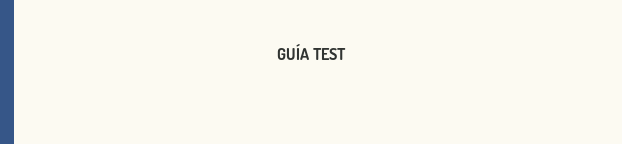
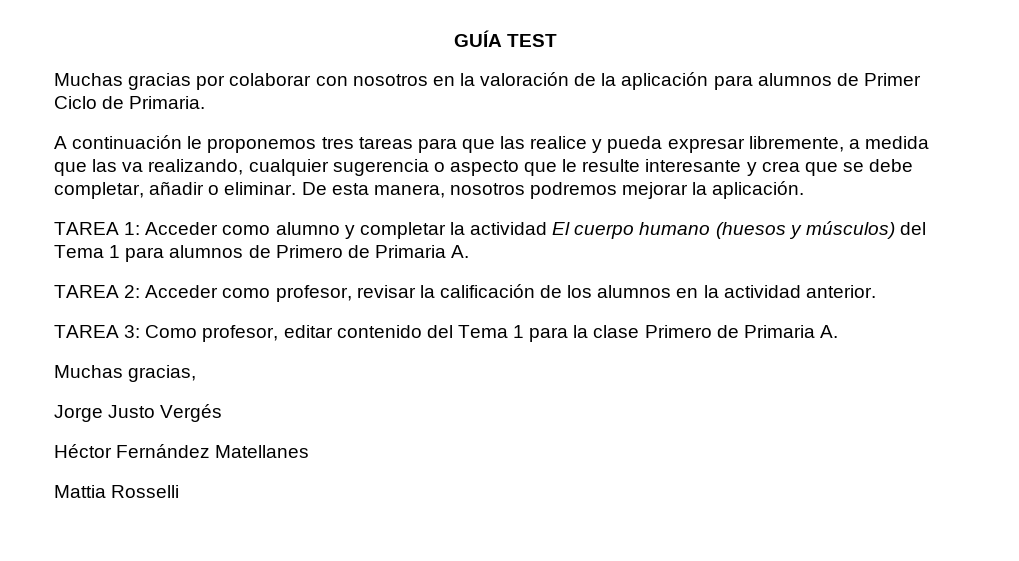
(347, 54) none -> [54,72,921,90] [54,96,206,109] [54,135,929,153] [54,159,914,176] [54,181,805,199] [54,221,926,239] [54,245,470,262] [54,284,876,302] [54,325,838,342] [54,365,197,382] [54,404,223,422] [54,444,310,458] [54,485,180,498] // Muchas gracias por colaborar con nosotros en la valoración de la aplicación para alumnos de Primer Ciclo de Primaria. // A continuación le proponemos tres tareas para que las realice y pueda expresar libremente, a medida que las va realizando, cualquier sugerencia o aspecto que le resulte interesante y crea que se debe completar, añadir o eliminar. De esta manera, nosotros podremos mejorar la aplicación. // TAREA 1: Acceder como alumno y completar la actividad El cuerpo humano (huesos y músculos) del Tema 1 para alumnos de Primero de Primaria A. // TAREA 2: Acceder como profesor, revisar la calificación de los alumnos en la actividad anterior. // TAREA 3: Como profesor, editar contenido del Tema 1 para la clase Primero de Primaria A. // Muchas gracias, // Jorge Justo Vergés // Héctor Fernández Matellanes // Mattia Rosselli

